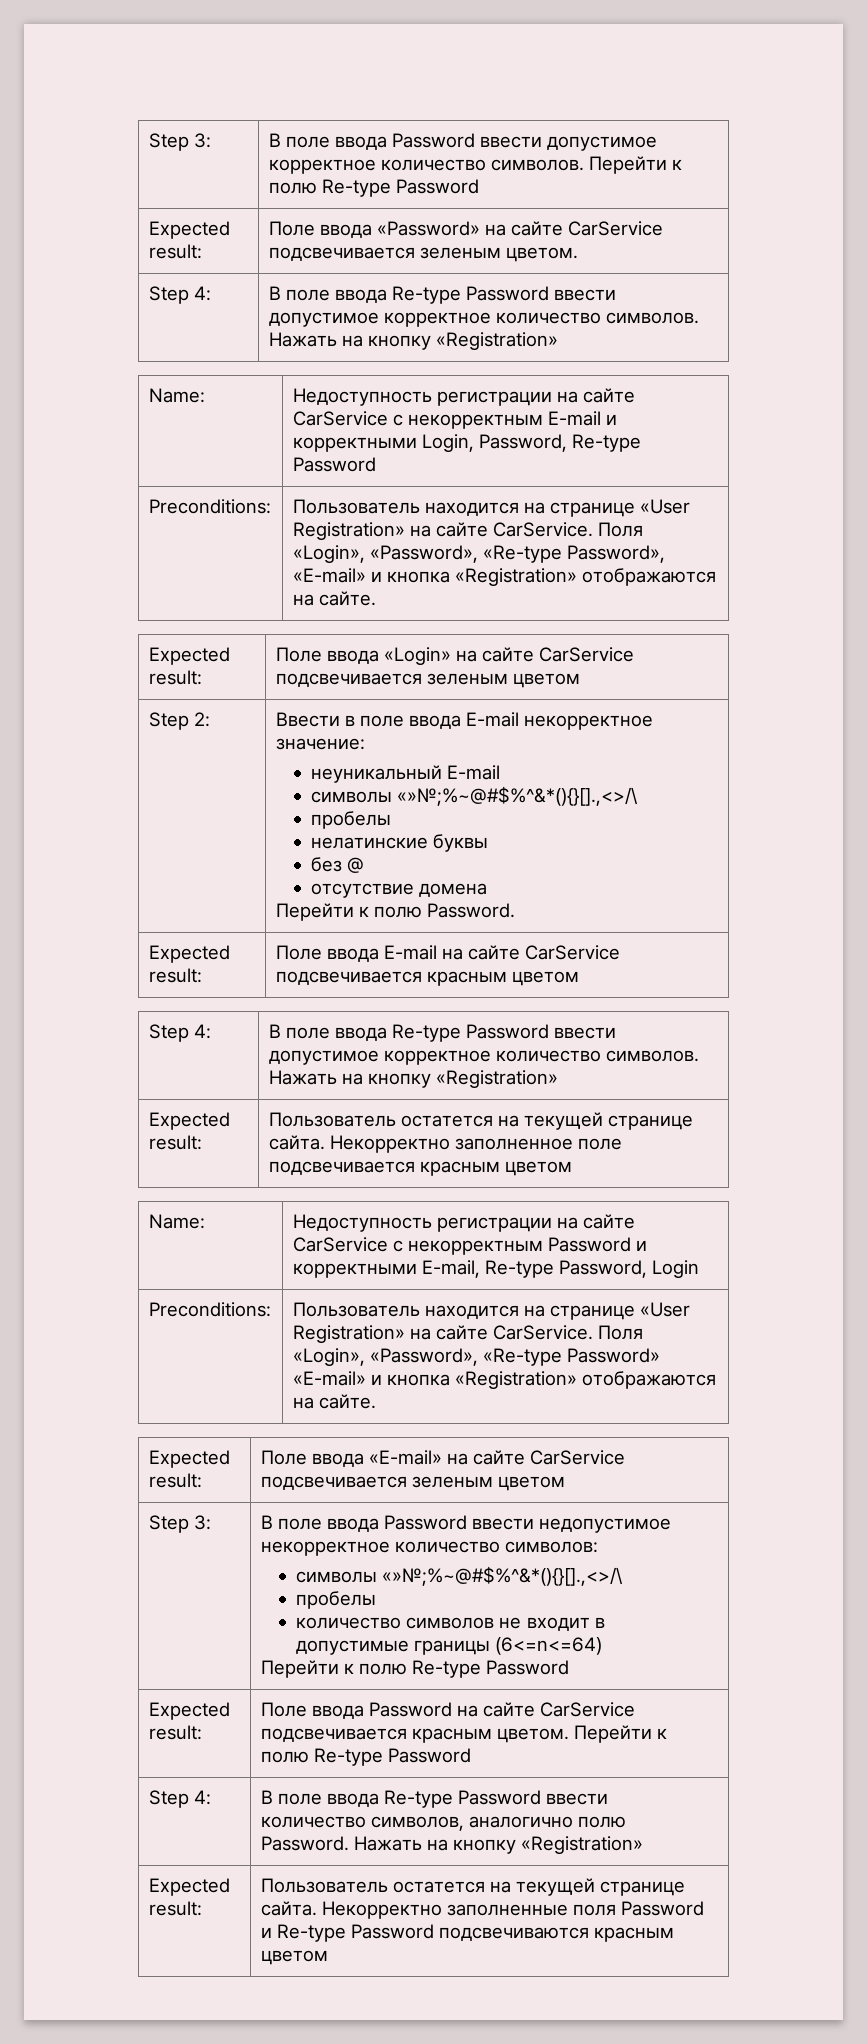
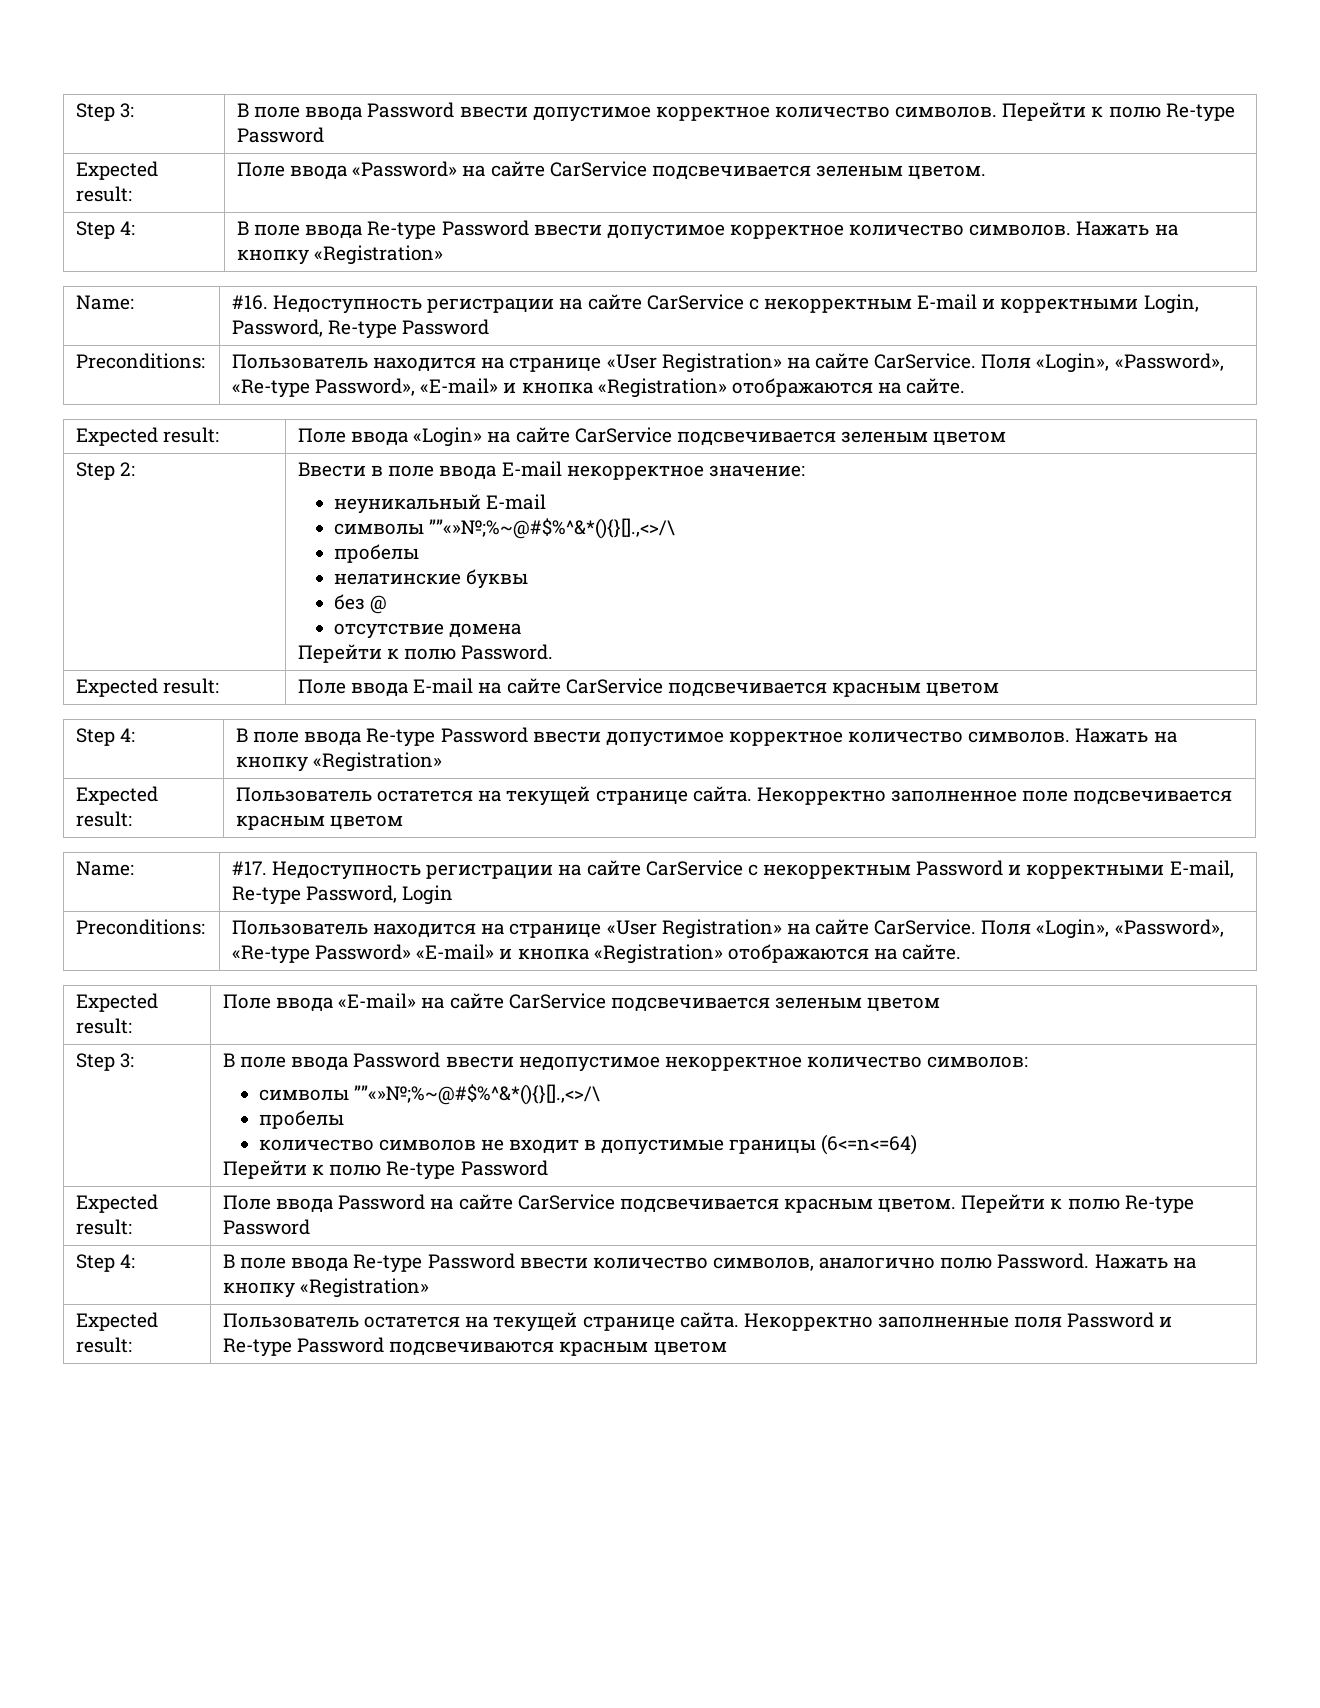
(205, 395) none -> [232,295,269,310] #16.
[397,786,639,806] «»№;%~@#$%^&*(){}[].,<>/\ -> [428,518,675,539] ””«»№;%~@#$%^&*(){}[].,<>/\
(205, 1221) none -> [232,861,268,875] #17.
[382,1566,624,1586] «»№;%~@#$%^&*(){}[].,<>/\ -> [353,1084,600,1105] ””«»№;%~@#$%^&*(){}[].,<>/\

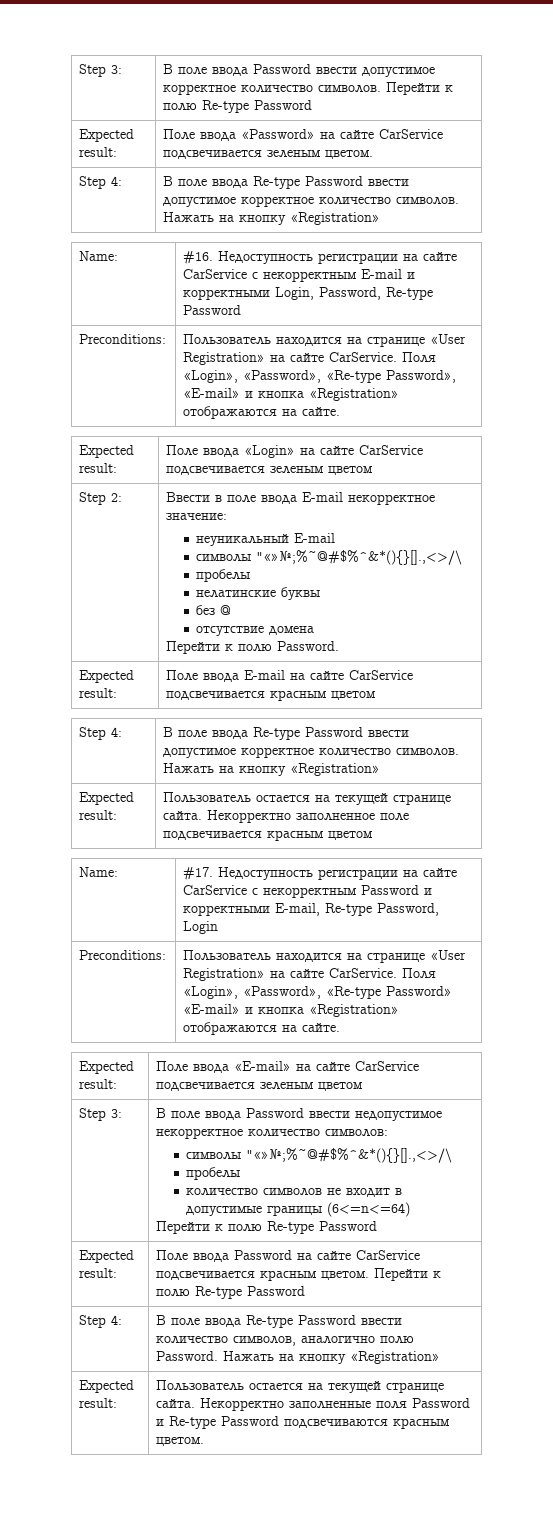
[428,518,675,539] ””«»№;%~@#$%^&*(){}[].,<>/\ -> [255,550,462,565] "«»№;%~@#$%^&*(){}[].,<>/\
[377,790,474,802] остатется -> [256,795,311,802] остается
[353,1084,600,1105] ””«»№;%~@#$%^&*(){}[].,<>/\ -> [245,1148,452,1163] "«»№;%~@#$%^&*(){}[].,<>/\
[364,1316,461,1328] остатется -> [249,1383,304,1390] остается
[653,1341,727,1355] цветом -> [156,1437,205,1446] цветом.

